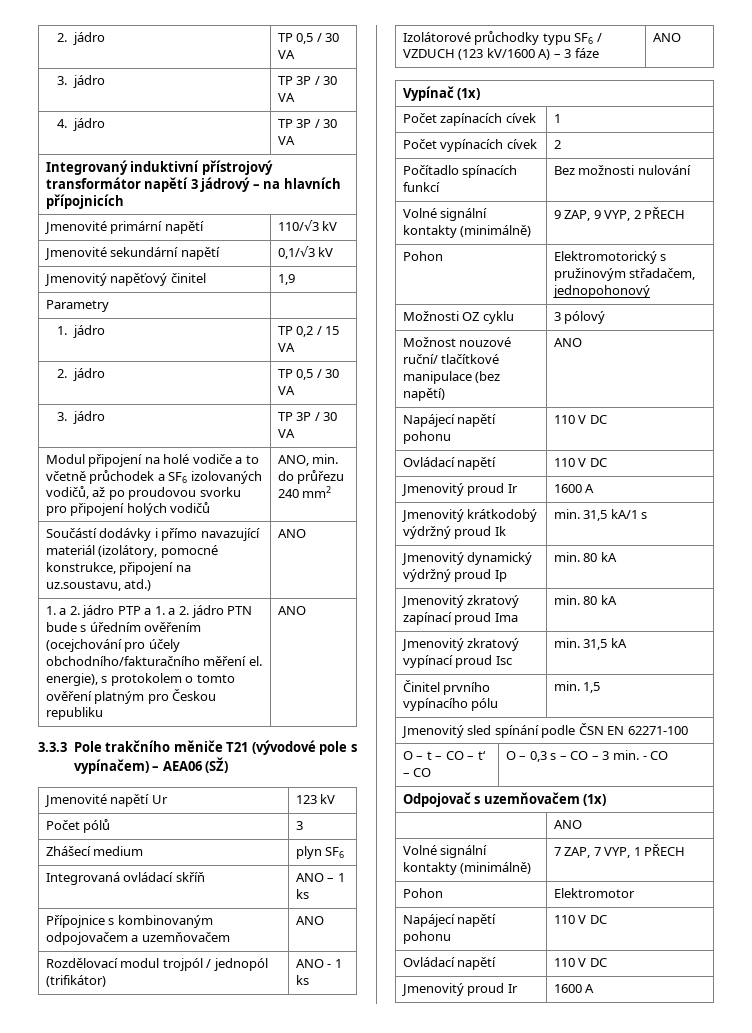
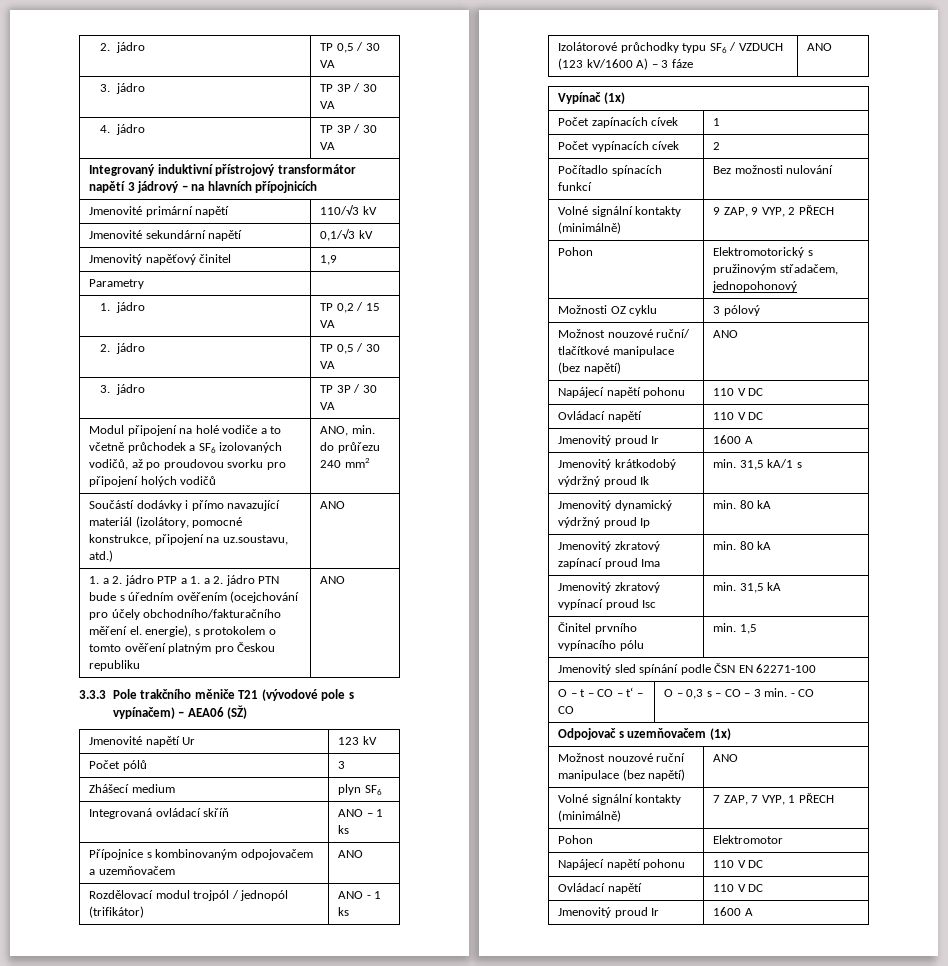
(607, 800) none -> [558,753,686,762] [558,769,686,781] Možnost nouzové ruční manipulace (bez napětí)

